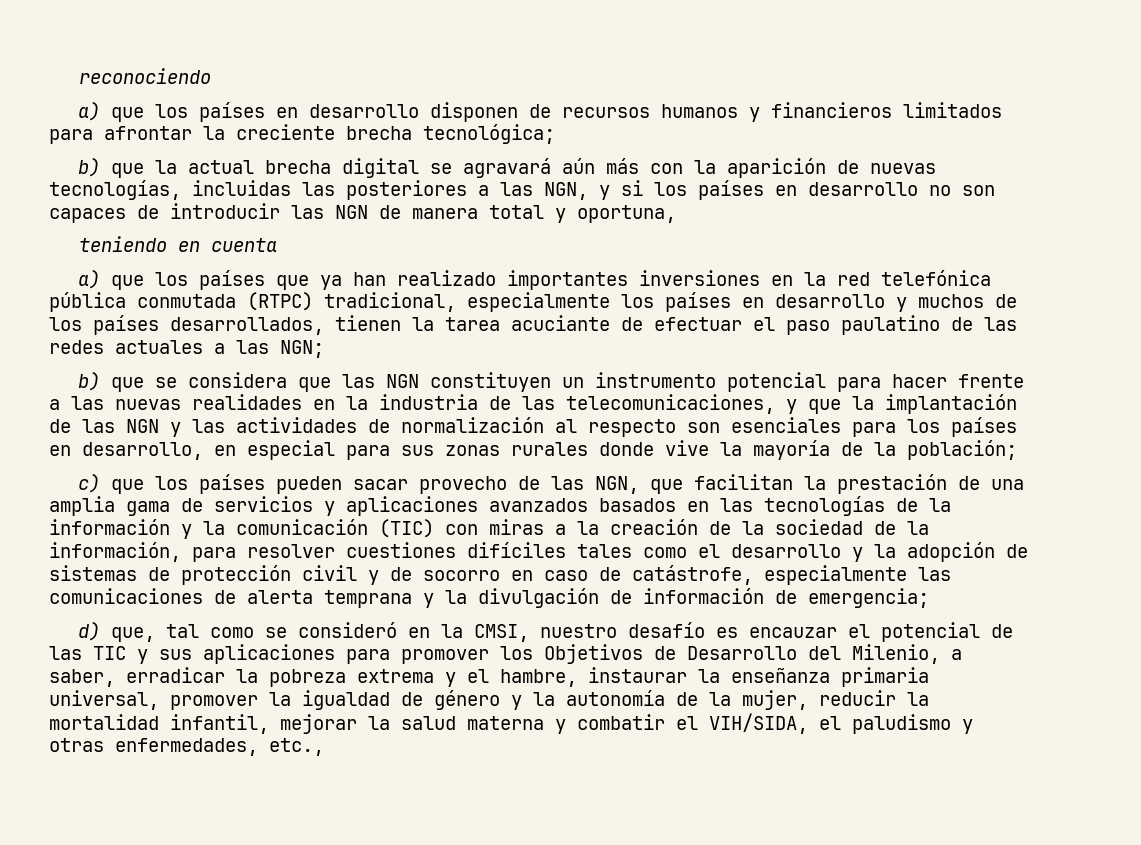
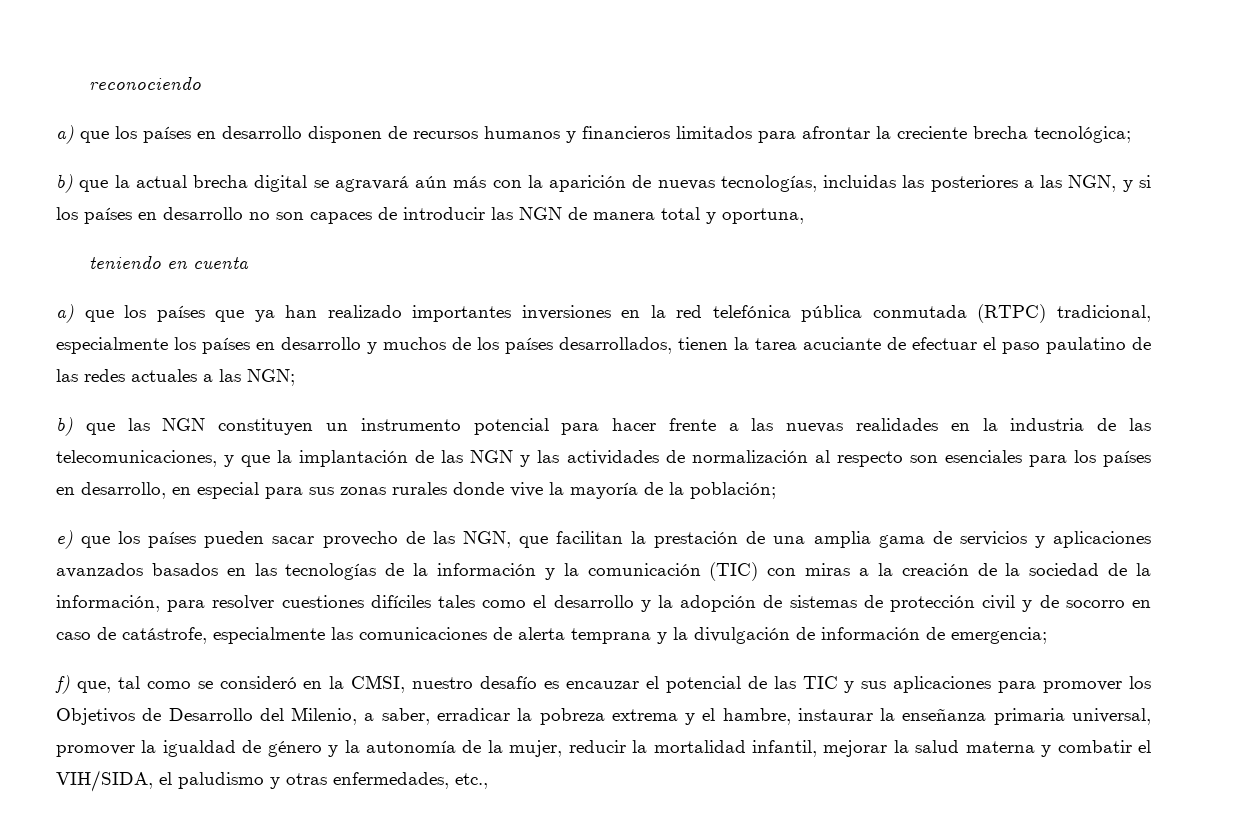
[154,372,331,392] se considera que -> (115, 429) none
[77,473,100,493] c) -> [56,530,73,549] e)
[77,621,100,641] d) -> [55,675,70,694] f)

